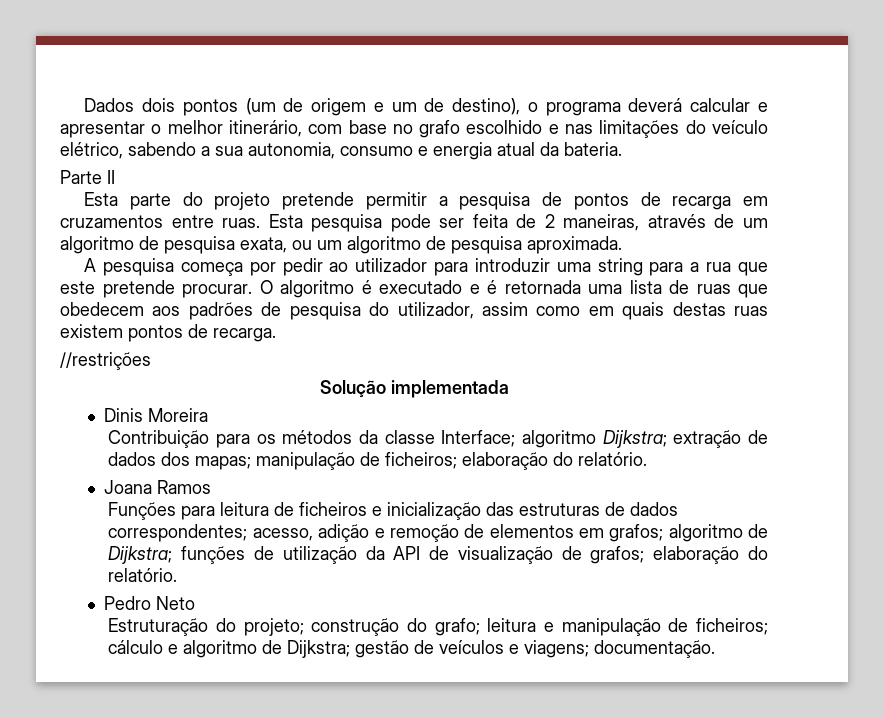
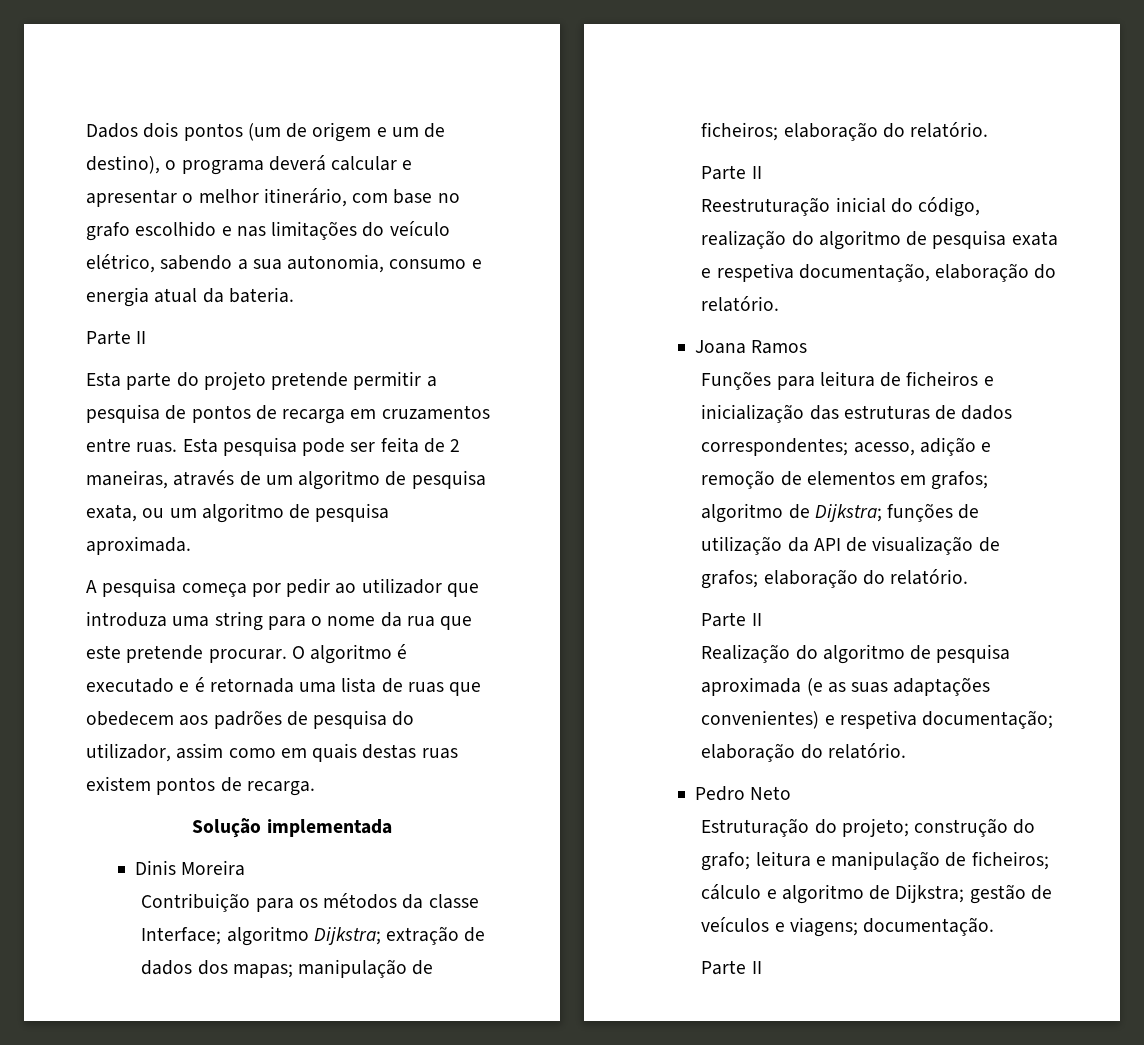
[434,258,550,276] para introduzir -> [446,583,479,597] [86,611,167,627] que introduza
[690,262,700,272] a -> [311,612,402,627] o nome da
[60,352,151,370] // //restrições -> (315, 788) none
(648, 459) none -> [701,165,762,180] [701,197,981,217] [701,230,1058,250] [701,263,1057,282] [701,296,780,312] // Parte II // Reestruturação inicial do código, realização do algoritmo de pesquisa exata e respetiva documentação, elaboração do relatório.
(178, 575) none -> [701,612,762,627] [701,644,1011,664] [701,677,991,696] [701,710,1054,729] [701,743,906,762] // Parte II // Realização do algoritmo de pesquisa aproximada (e as suas adaptações convenientes) e respetiva documentação; elaboração do relatório.
(716, 649) none -> [701,960,762,975] // Parte II

